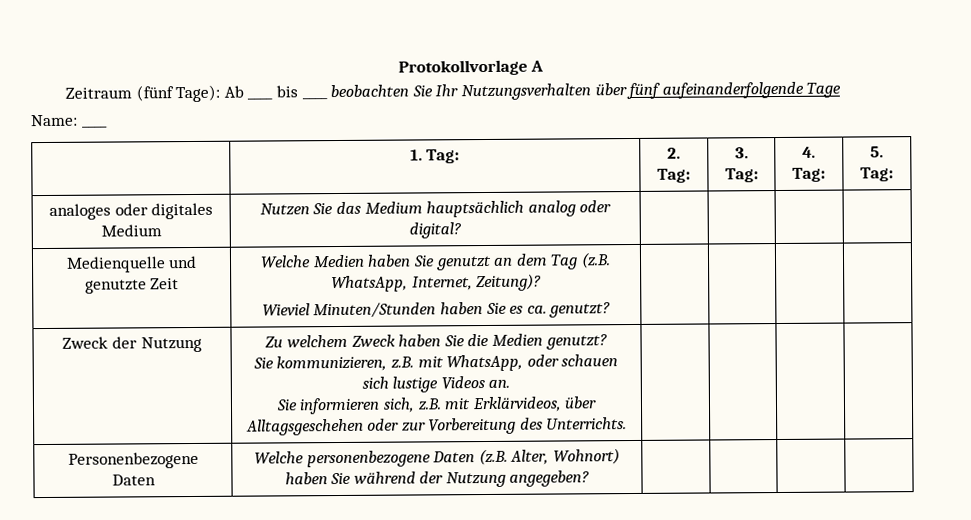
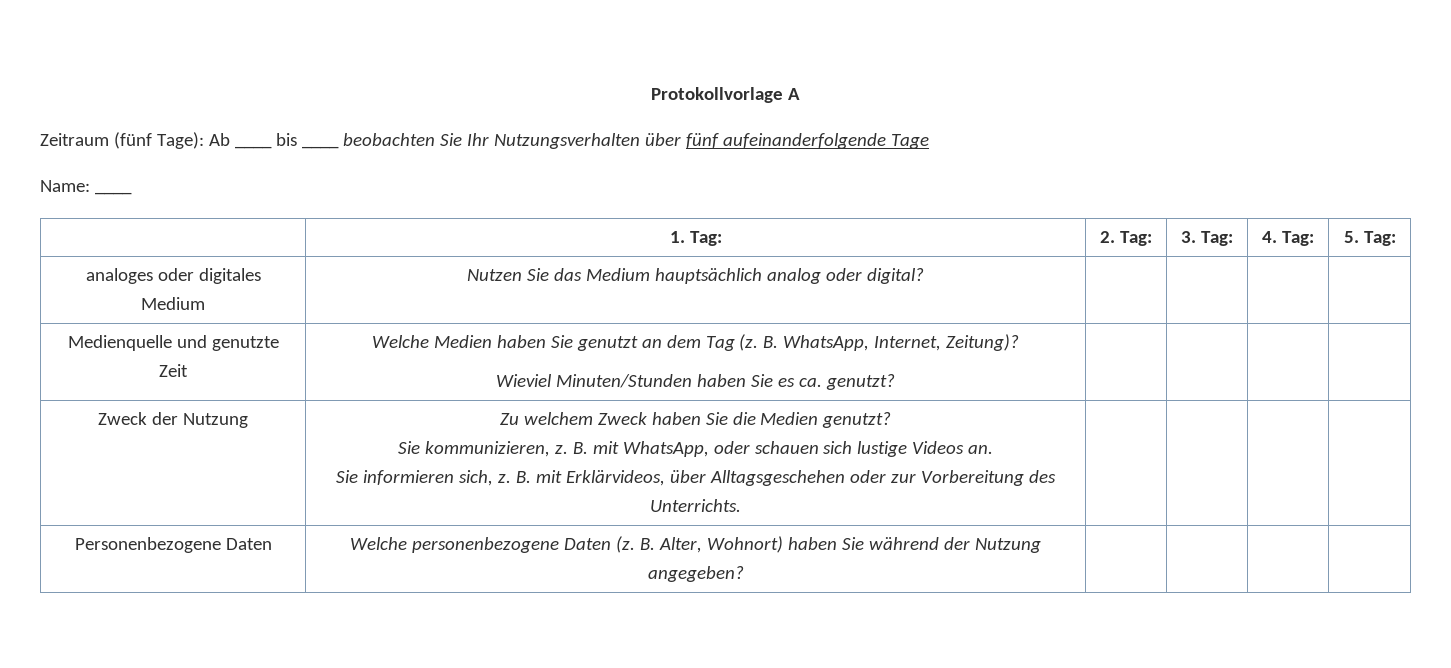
[580,252,611,269] (z.B. -> [739,334,779,351] (z. B.
[390,356,414,369] z.B. -> [554,442,588,454] z. B.
[417,398,442,411] z.B. -> [498,471,532,483] z. B.
[478,448,508,466] (z.B. -> [616,536,656,553] (z. B.

